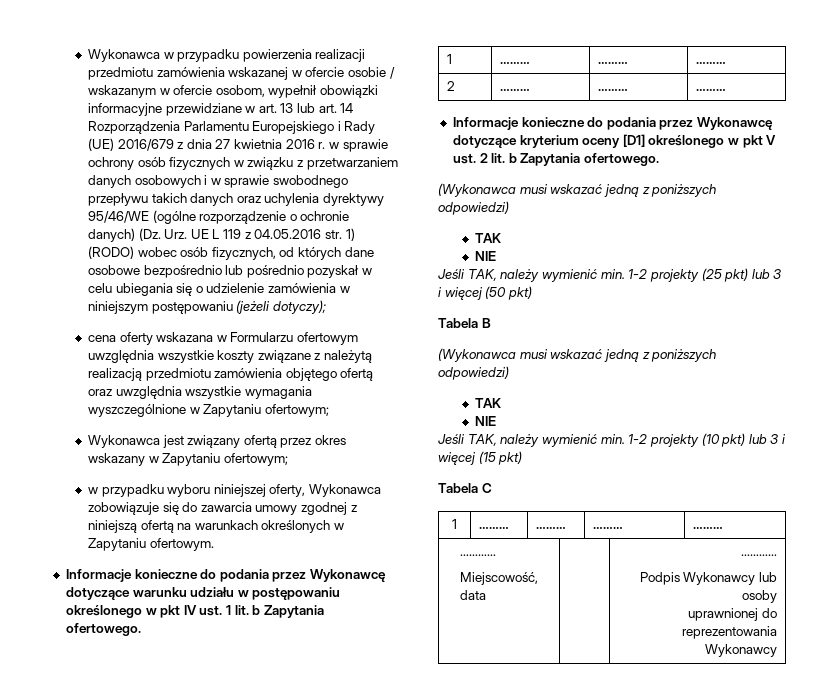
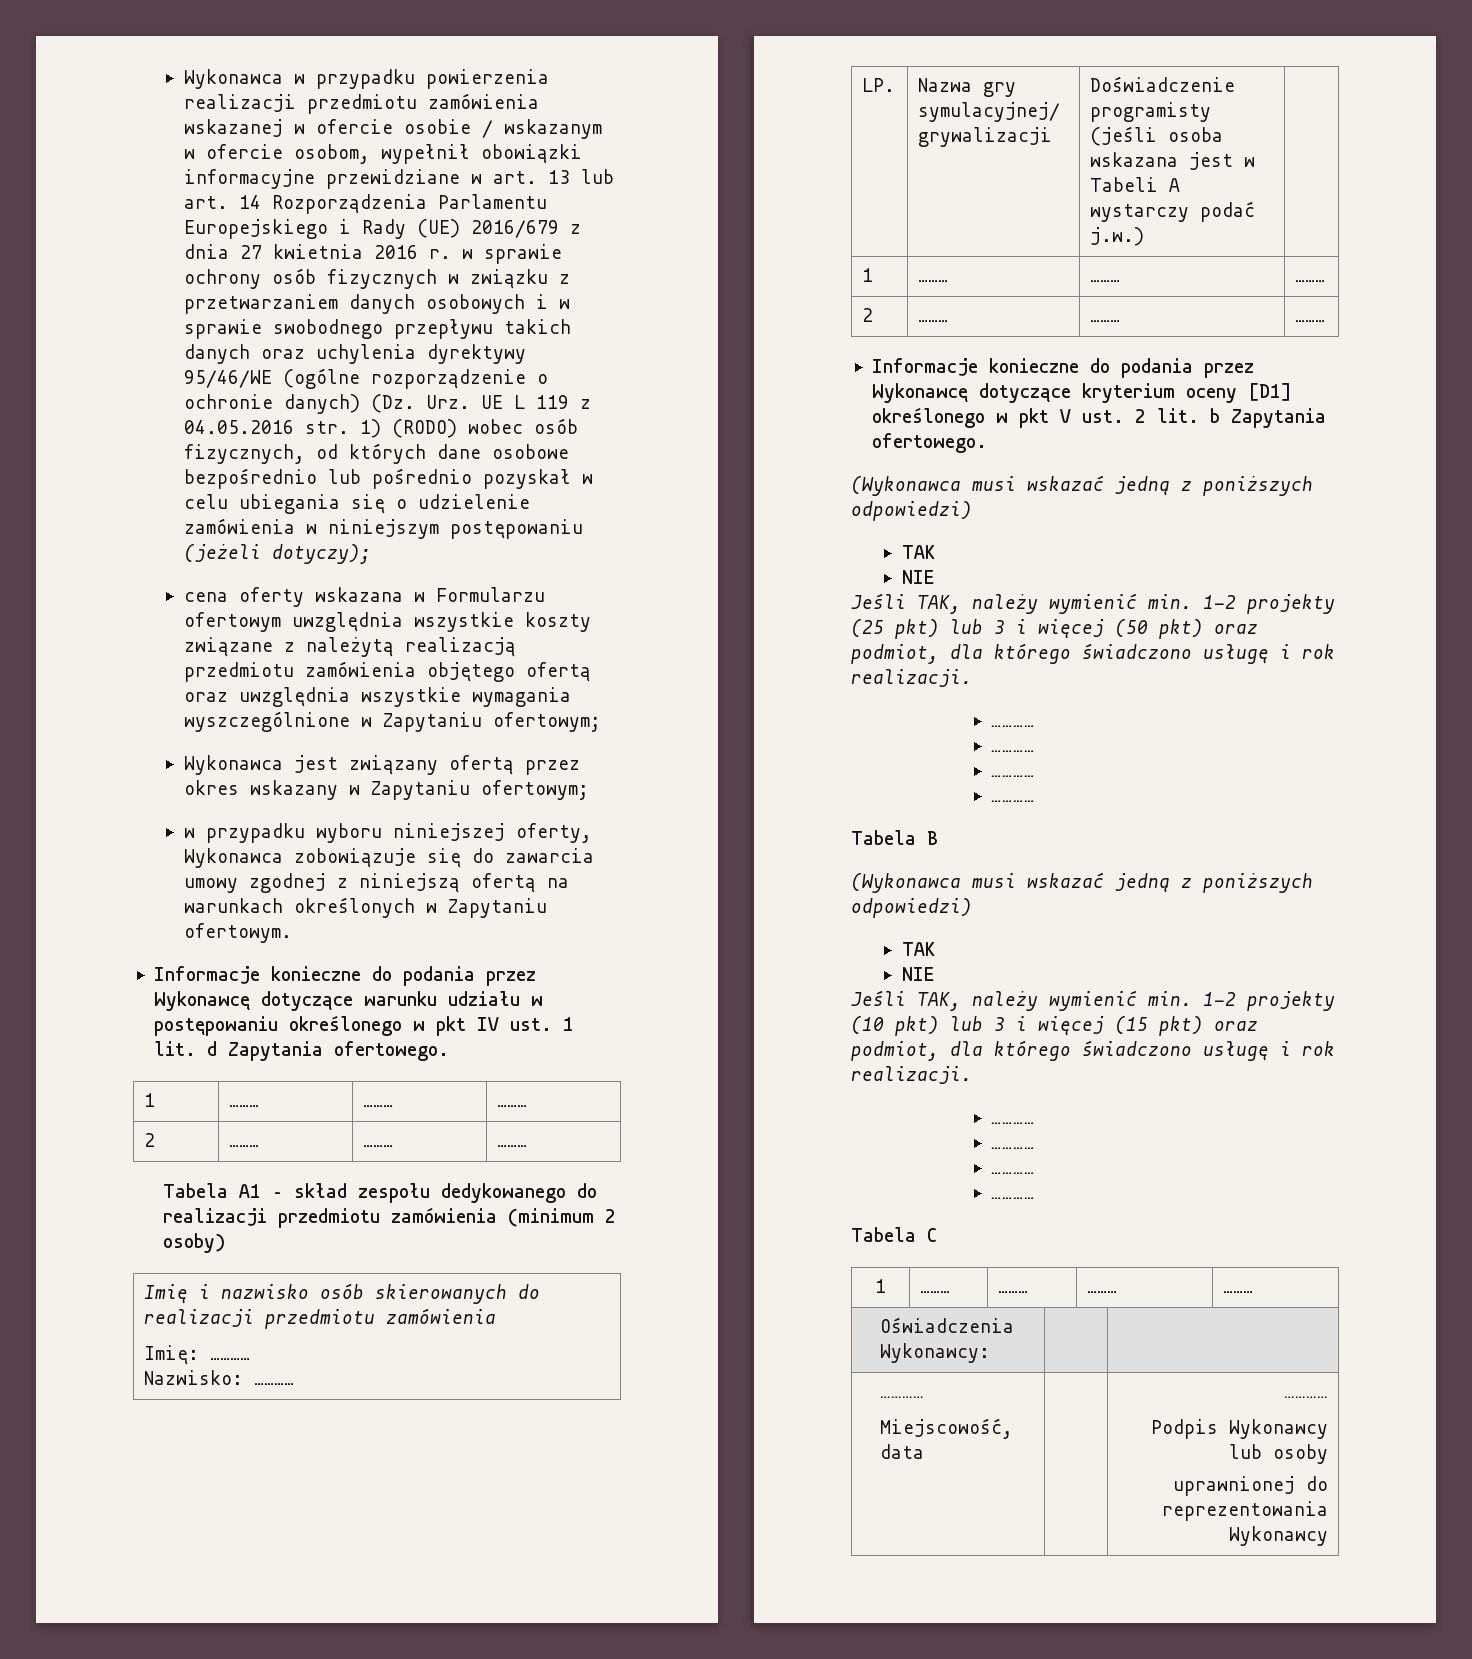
[252,605,261,615] b -> [206,1041,217,1056] d
(727, 89) none -> [162,1183,597,1203] [162,1207,616,1228] [162,1233,225,1253] [144,1283,541,1304] [144,1308,497,1329] [144,1345,251,1365] [144,1370,295,1385] [862,78,896,92] [918,78,1017,97] [918,102,1061,122] [918,127,1053,147] [1090,76,1236,92] [1090,102,1212,122] [1090,126,1224,146] [1090,152,1256,170] [1090,177,1181,192] [1090,201,1256,222] [1090,227,1145,246] [862,268,874,282] [918,280,949,282] [1090,280,1121,282] [1295,280,1326,282] [862,308,874,322] [918,320,949,322] [1090,320,1121,322] [1295,320,1326,322] // Tabela A1 – skład zespołu dedykowanego do realizacji przedmiotu zamówienia (minimum 2 osoby) // Imię i nazwisko osób skierowanych do realizacji przedmiotu zamówienia // Imię: ………… // Nazwisko: ………… // LP. | Nazwa gry symulacyjnej/ grywalizacji | Doświadczenie programisty (jeśli osoba wskazana jest w Tabeli A wystarczy podać j.w.) | // 1 | ……… | ……… | ……… // 2 | ……… | ……… | ………
(532, 293) none -> [1214,624,1258,634] [851,643,1335,664] [851,669,972,687] [990,725,1035,727] [990,750,1035,752] [990,775,1035,777] [990,800,1035,802] oraz podmiot, dla którego świadczono usługę i rok realizacji. // ………… // ………… // ………… // …………
(523, 458) none -> [1214,1021,1258,1031] [851,1040,1335,1061] [851,1066,972,1084] [990,1122,1035,1124] [990,1147,1035,1149] [990,1172,1035,1174] [990,1197,1035,1199] oraz podmiot, dla którego świadczono usługę i rok realizacji. // ………… // ………… // ………… // …………
(724, 527) none -> [879,1317,1014,1333] [879,1343,990,1363] // Oświadczenia Wykonawcy: | |

